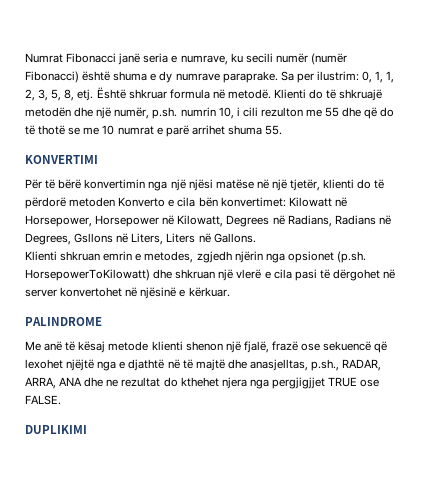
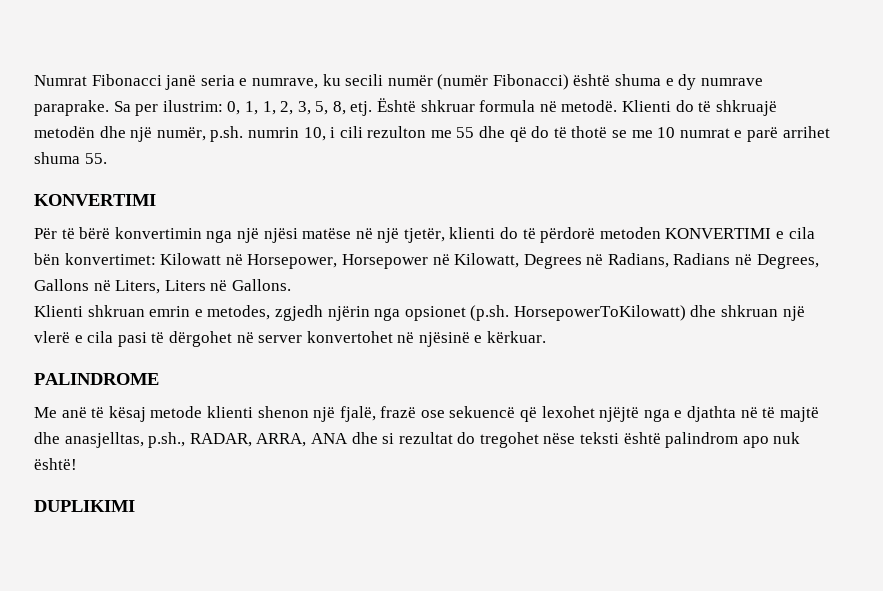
[118,197,166,207] Konverto -> [665,228,772,239] KONVERTIMI
[74,233,114,243] Gsllons -> [34,279,89,291] Gallons
[128,359,165,371] djathtë -> [687,406,737,422] djathta
[106,379,119,387] ne -> [382,433,395,444] si
[180,377,380,389] [25,395,61,405] kthehet njera nga pergjigjjet TRUE ose FALSE. -> [479,432,801,448] [34,458,77,470] tregohet nëse teksti është palindrom apo nuk është!

